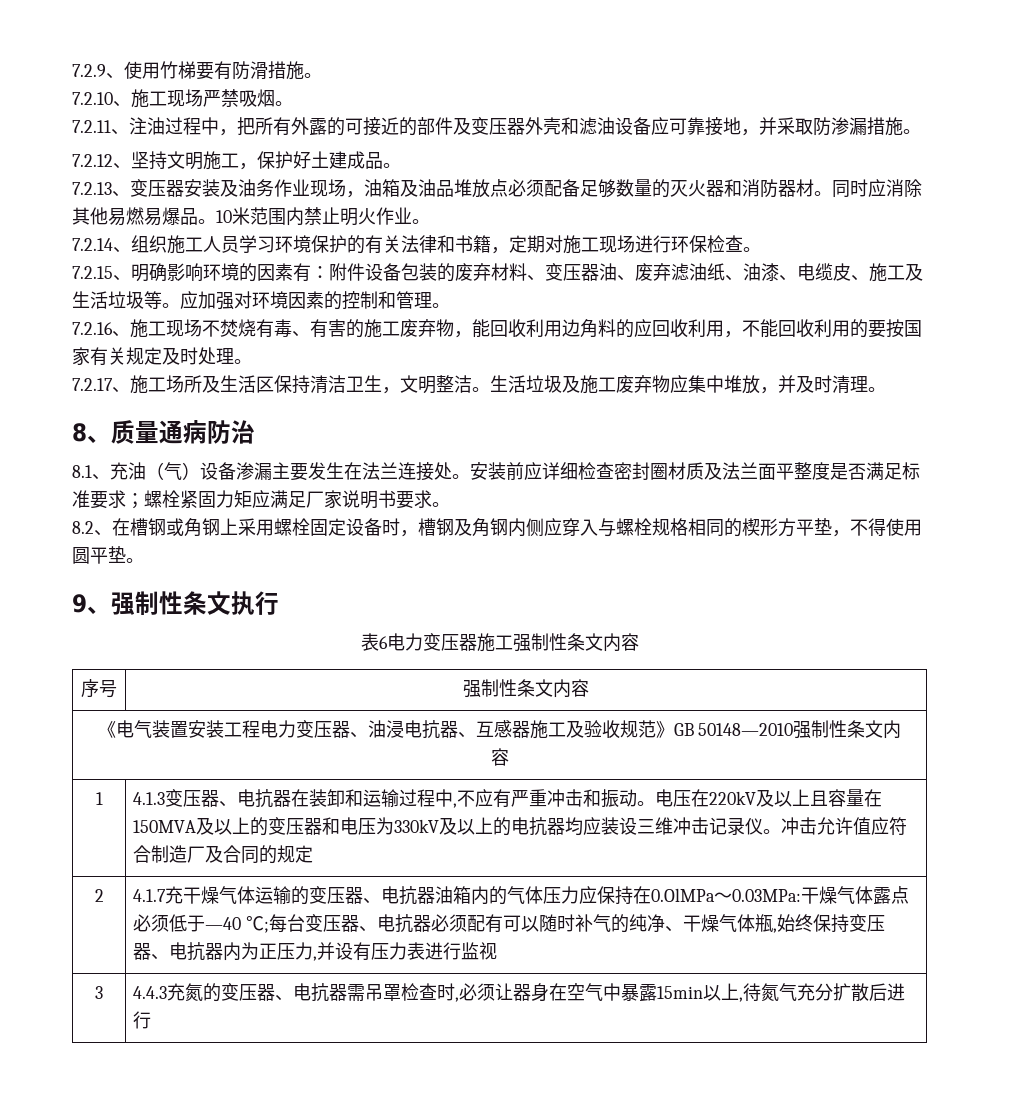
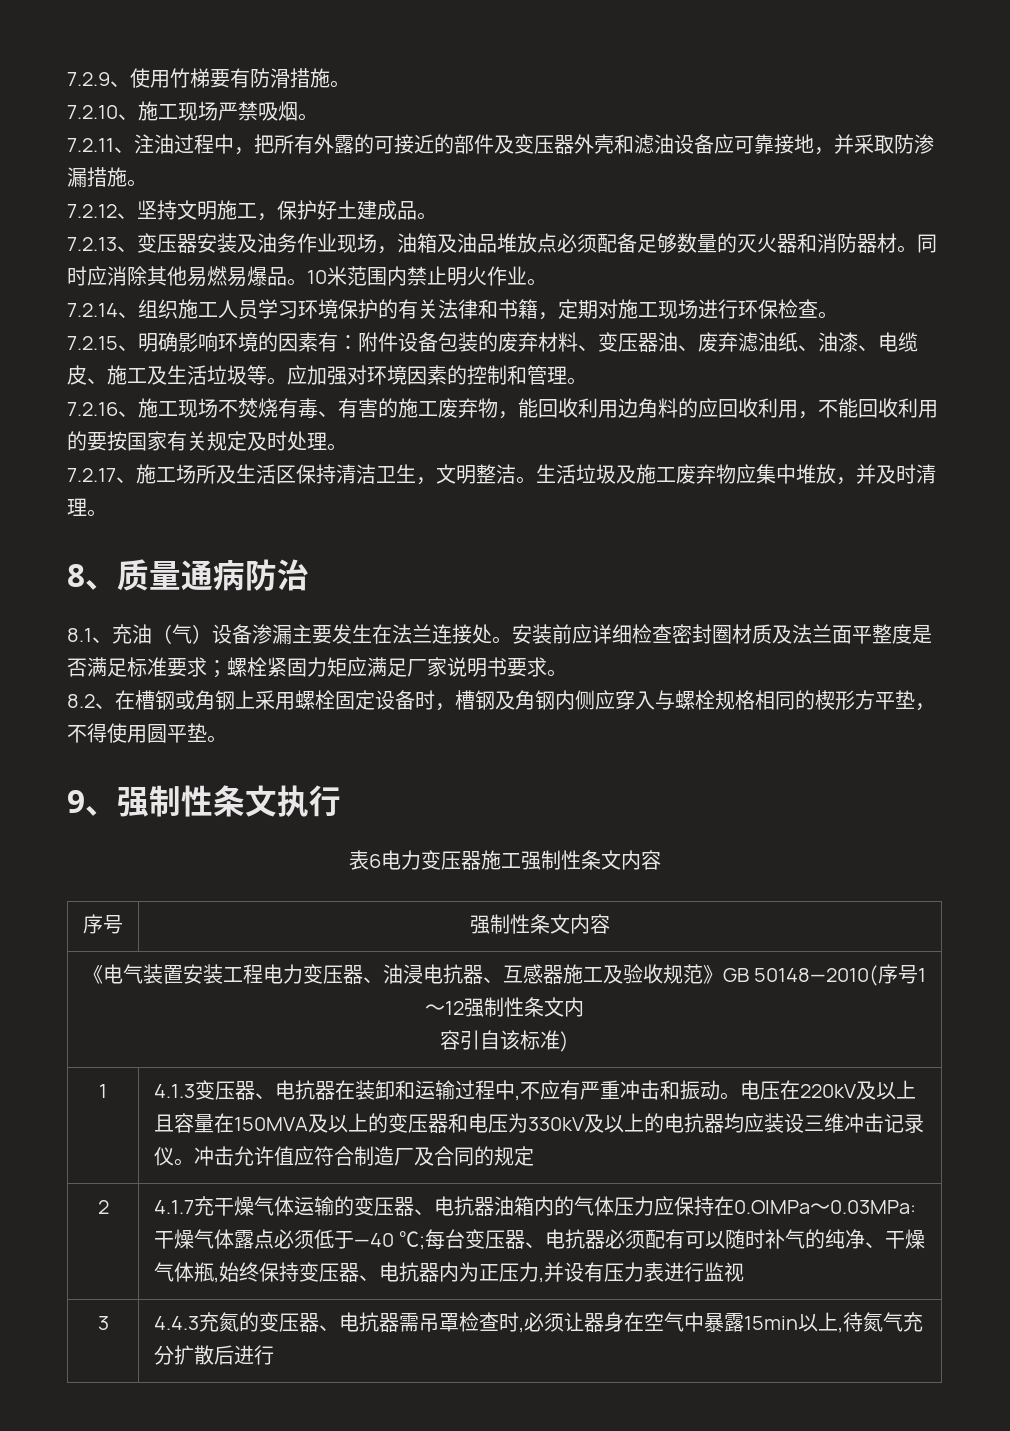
[698,723,794,736] 50148—2010 -> [754,964,927,986] [425,1001,464,1015] 50148—2010(序号1～12
(509, 757) none -> [460,1030,569,1052] 引自该标准)

